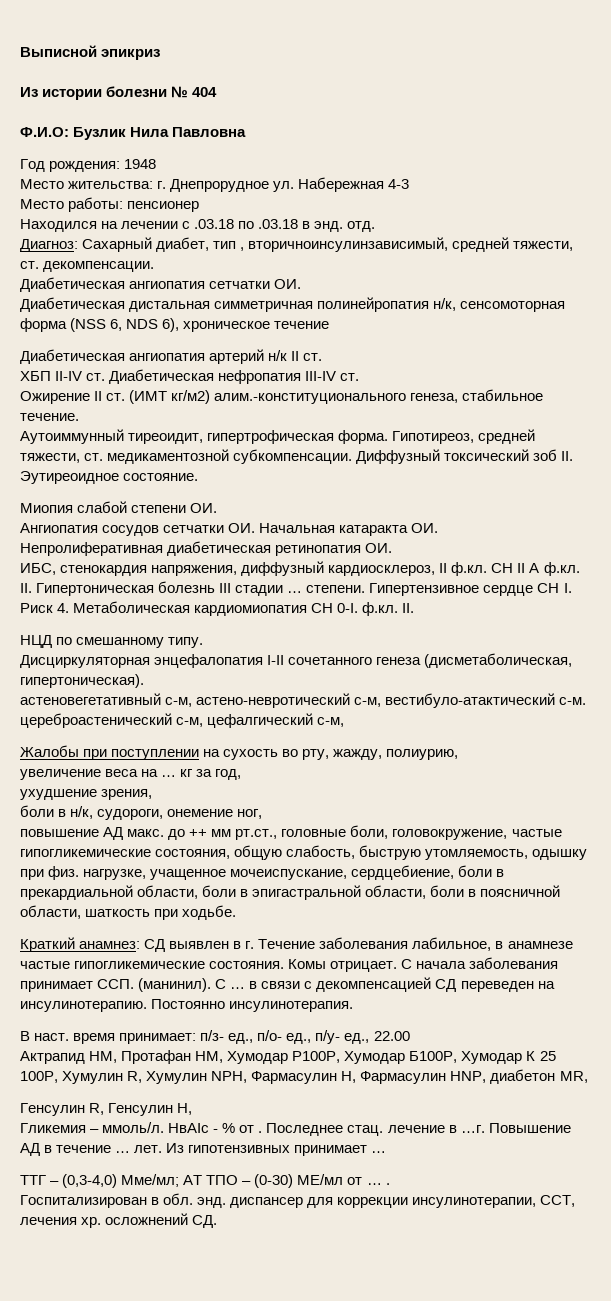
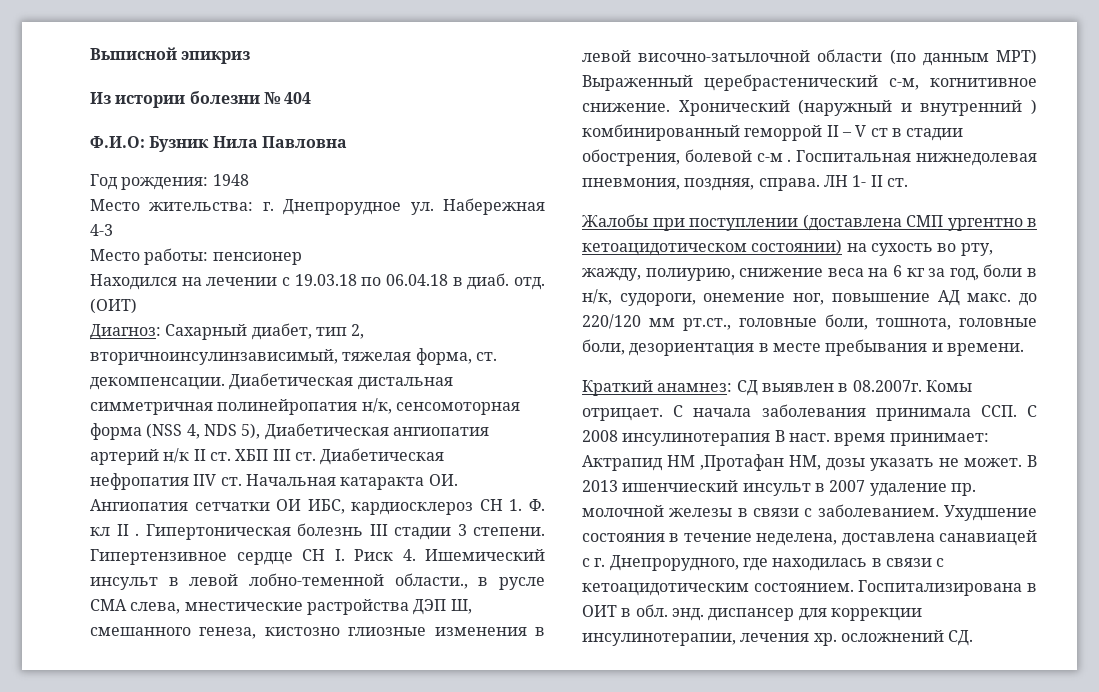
[73,127,127,140] Бузлик -> [149,136,210,152] Бузник
[194,219,344,232] .03.18 по .03.18 в энд. -> [294,273,510,290] 19.03.18 по 06.04.18 в диаб.
(376, 226) none -> [90,298,137,314] (ОИТ)
[240,237,574,252] [20,261,155,272] [20,277,302,292] , вторичноинсулинзависимый, средней тяжести, ст. декомпенсации. // Диабетическая ангиопатия сетчатки ОИ. // -> [351,324,365,339] [90,348,497,365] [90,377,225,390] 2, вторичноинсулинзависимый, тяжелая форма, ст. декомпенсации.
[110,318,330,332] 6, NDS 6), хроническое течение // -> [186,423,261,439] 4, NDS 5),
[20,371,83,381] // ХБП II-IV -> [235,449,291,461] ХБП III
[305,371,360,381] [20,389,544,404] [20,413,79,421] [20,429,536,444] [20,449,574,464] [20,471,199,484] [20,501,218,513] [20,523,439,536] [20,541,393,556] [20,561,580,576] [20,583,32,593] III-IV ст. // Ожирение II ст. (ИМТ кг/м2) алим.-конституционального генеза, стабильное течение. // Аутоиммунный тиреоидит, гипертрофическая форма. Гипотиреоз, средней тяжести, ст. медикаментозной субкомпенсации. Диффузный токсический зоб II. Эутиреоидное состояние. // Миопия слабой степени ОИ. // Ангиопатия сосудов сетчатки ОИ. Начальная катаракта ОИ. // Непролиферативная диабетическая ретинопатия ОИ. // ИБС, стенокардия напряжения, диффузный кардиосклероз, II ф.кл. СН II А ф.кл. II. -> [193,474,458,490] [90,499,545,515] [90,524,139,536] IIV ст. Начальная катаракта ОИ. Ангиопатия сетчатки ОИ ИБС, кардиосклероз СН 1. Ф. кл II .
[287,591,303,593] … -> [457,524,467,536] 3
[73,601,415,616] [20,635,204,648] [20,653,573,668] [20,674,144,688] [20,693,587,708] [20,713,345,728] [20,745,200,760] Метаболическая кардиомиопатия СН 0-I. ф.кл. II. // НЦД по смешанному типу. // Дисциркуляторная энцефалопатия I-II сочетанного генеза (дисметаболическая, гипертоническая). // астеновегетативный с-м, астено-невротический с-м, вестибуло-атактический с-м. цереброастенический с-м, цефалгический с-м, // Жалобы при поступлении -> [425,549,545,561] [90,573,545,590] [90,599,472,615] [90,627,546,639] [582,49,1037,66] [582,74,1037,91] [582,99,1037,116] [582,124,964,141] [582,149,1037,166] [582,175,908,191] [582,214,1037,231] [582,239,843,256] Ишемический инсульт в левой лобно-теменной области., в русле СМА слева, мнестические растройства ДЭП Ш, смешанного генеза, кистозно глиозные изменения в левой височно-затылочной области (по данным МРТ) Выраженный церебрастенический с-м, когнитивное снижение. Хронический (наружный и внутренний ) комбинированный геморрой II – V ст в стадии обострения, болевой с-м . Госпитальная нижнедолевая пневмония, поздняя, справа. ЛН 1- II ст. // Жалобы при поступлении (доставлена СМП ургентно в кетоацидотическом состоянии)
[20,769,101,780] // увеличение -> [739,268,824,277] снижение
[161,775,177,777] … -> [893,265,902,277] 6
[20,789,153,800] // ухудшение зрения, // -> (979, 274) none
(263, 814) // -> (825, 299) none
[189,829,208,837] ++ -> [582,314,641,329] 220/120
[392,829,562,840] [20,845,588,860] [20,865,505,880] [20,885,561,900] [20,905,237,920] головокружение, частые гипогликемические состояния, общую слабость, быструю утомляемость, одышку при физ. нагрузке, учащенное мочеиспускание, сердцебиение, боли в прекардиальной области, боли в эпигастральной области, боли в поясничной области, шаткость при ходьбе. -> [876,318,1037,330] [582,339,1024,356] тошнота, головные боли, дезориентация в месте пребывания и времени.
[245,937,573,951] [20,961,285,969] г. Течение заболевания лабильное, в анамнезе частые гипогликемические состояния. -> [852,380,922,392] 08.2007г.
[20,977,555,992] [20,999,354,1012] [20,1030,410,1044] [20,1050,556,1064] [20,1069,588,1084] [20,1103,193,1116] [20,1122,571,1136] [20,1143,387,1156] [20,1174,390,1188] [20,1195,147,1208] принимает ССП. (манинил). С … в связи с декомпенсацией СД переведен на инсулинотерапию. Постоянно инсулинотерапия. // В наст. время принимает: п/з- ед., п/о- ед., п/у- ед., 22.00 // Актрапид НМ, Протафан НМ, Хумодар Р100Р, Хумодар Б100Р, Хумодар К 25 100Р, Хумулин R, Хумулин NРН, Фармасулин Н, Фармасулин НNР, диабетон МR, // Генсулин R, Генсулин Н, // Гликемия – ммоль/л. НвАIс - % от . Последнее стац. лечение в …г. Повышение АД в течение … лет. Из гипотензивных принимает … // ТТГ – (0,3-4,0) Мме/мл; АТ ТПО – (0-30) МЕ/мл от … . // Госпитализирован -> [875,405,1037,421] [582,430,989,446] [582,454,1037,471] [582,480,976,496] [582,504,1037,521] [582,530,1037,546] [582,555,945,571] [582,580,1037,596] [582,605,617,617] принимала ССП. С 2008 инсулинотерапия В наст. время принимает: Актрапид НМ ,Протафан НМ, дозы указать не может. В 2013 ишенчиеский инсульт в 2007 удаление пр. молочной железы в связи с заболеванием. Ухудшение состояния в течение неделена, доставлена санавиацей с г. Днепрорудного, где находилась в связи с кетоацидотическим состоянием. Госпитализирована в ОИТ
[540,1195,576,1207] ССТ, -> (736, 639) none

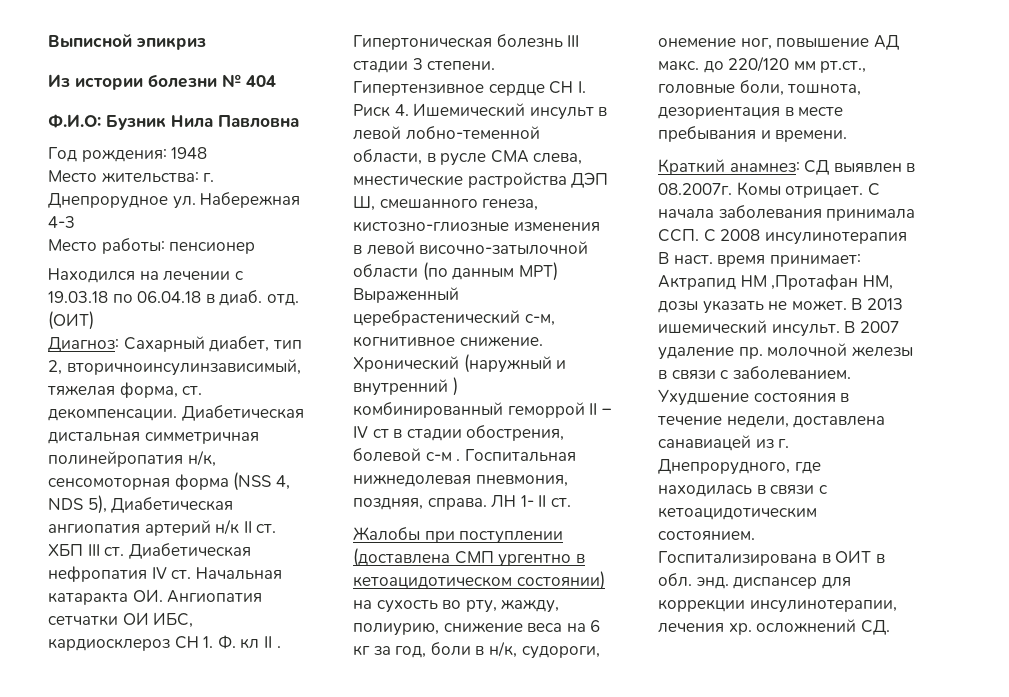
[193,474,217,486] IIV -> [151,567,167,579] IV
[394,573,468,589] области., -> [353,149,422,165] области,
[264,627,427,636] кистозно глиозные -> [353,221,509,232] кистозно-глиозные
[855,125,867,137] V -> [353,426,368,438] IV
[959,318,1037,327] [582,339,625,355] головные боли, -> (862, 90) none
[622,480,825,496] ишенчиеский инсульт в -> [658,320,856,337] ишемический инсульт. В
[756,533,838,546] неделена, -> [726,416,789,428] недели,
[582,558,590,567] с -> [755,439,774,448] из

